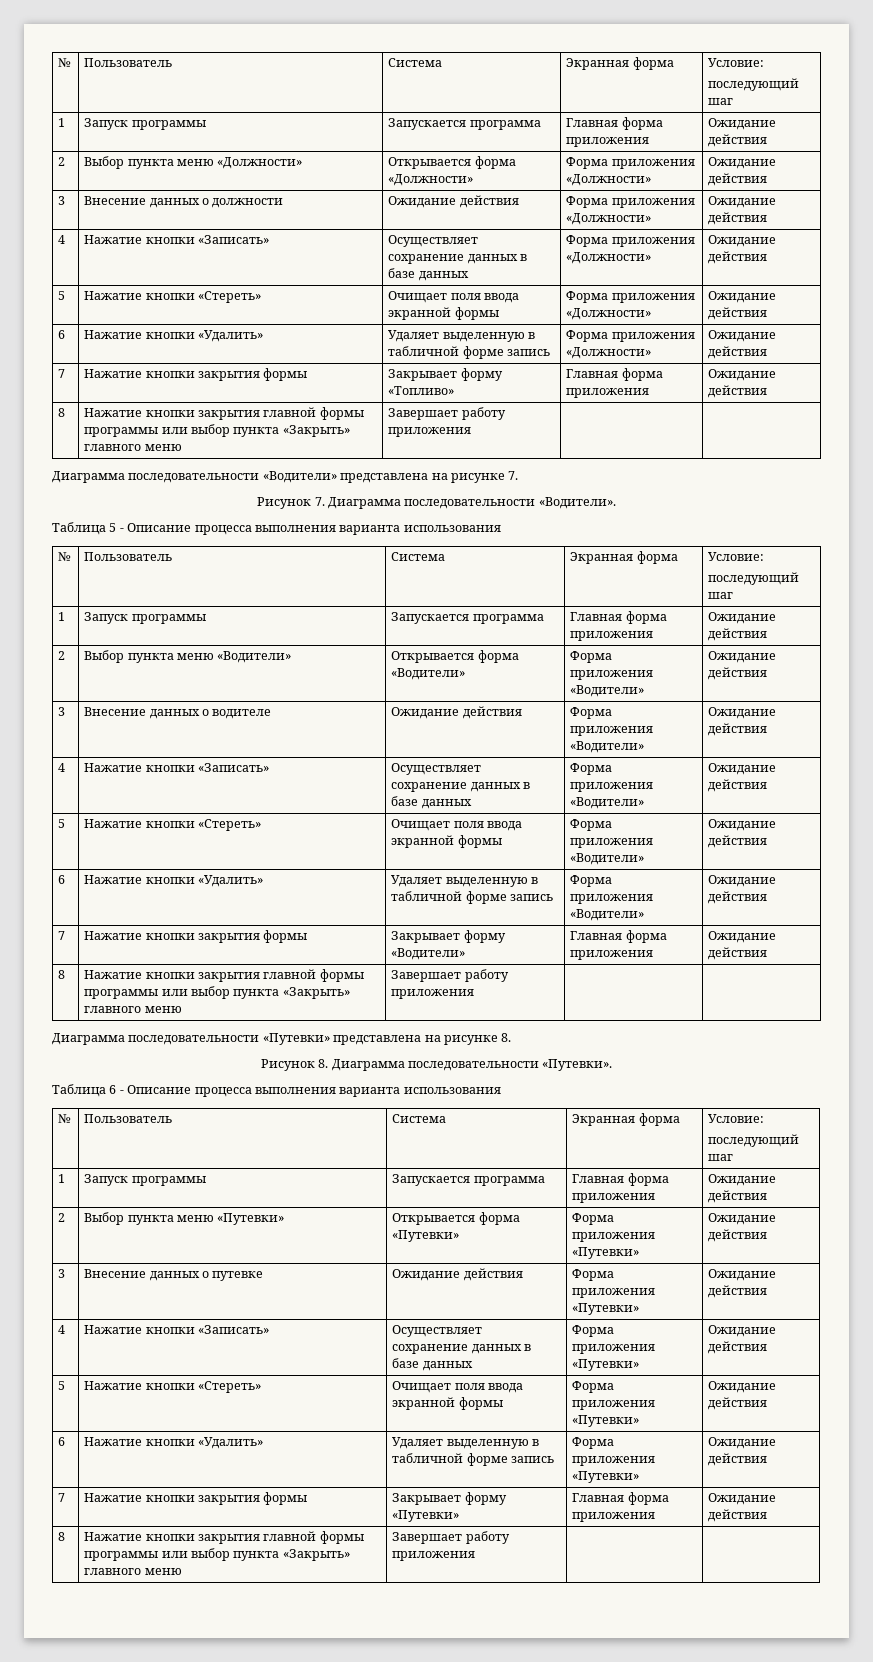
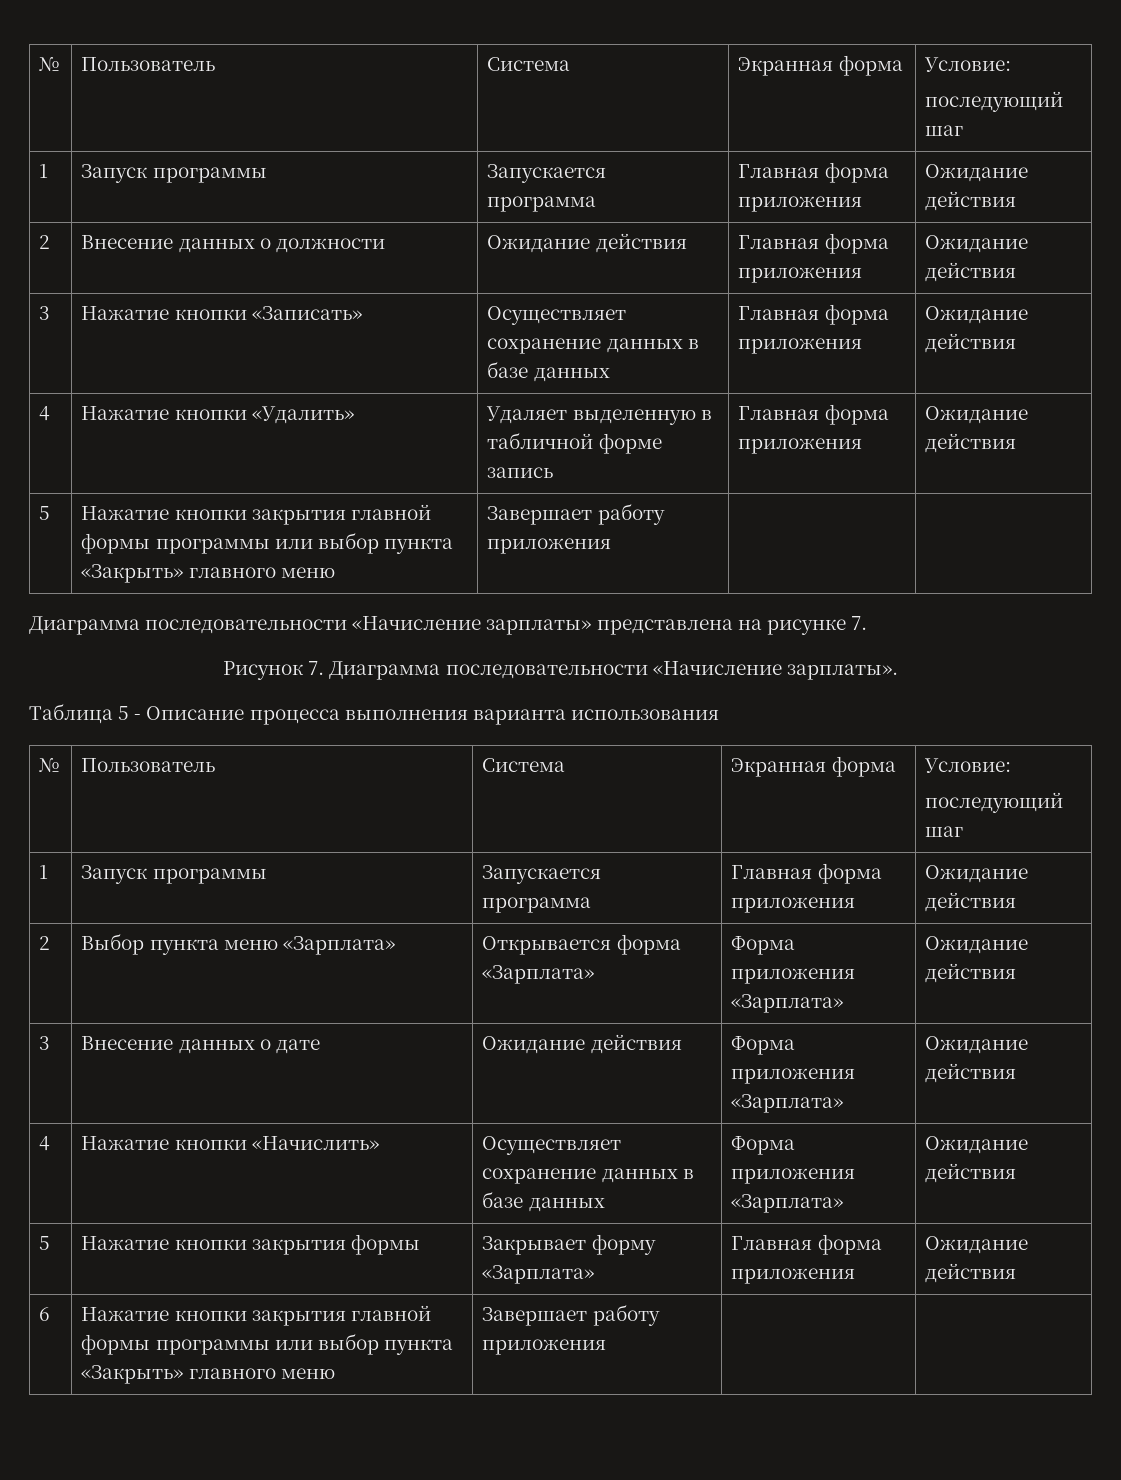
[84,156,303,169] [388,156,516,169] [388,174,474,186] [566,157,695,169] [566,174,652,186] [708,157,777,169] [708,173,768,186] [58,196,66,205] | Выбор пункта меню «Должности» | Открывается форма «Должности» | Форма приложения «Должности» | Ожидание действия // 3 -> (51, 242) none
[566,196,695,208] [566,213,652,225] [708,196,777,208] [708,212,768,225] [58,235,66,244] [84,235,269,244] [388,235,479,247] [388,254,527,264] [388,268,469,281] [566,235,695,247] [566,252,652,264] [708,235,777,247] [708,251,768,264] [58,291,66,300] [84,291,261,303] [388,291,519,303] [388,307,499,320] [566,291,695,303] [566,308,652,320] [708,291,777,303] [708,307,768,320] [58,330,66,339] [84,330,263,342] [388,330,535,342] [388,346,550,359] [566,330,695,342] [566,347,652,359] [708,330,777,342] [708,346,768,359] [58,369,66,378] [84,368,308,381] [388,368,503,381] [388,386,455,395] [566,368,663,381] [566,388,650,398] [708,369,777,381] [708,385,768,398] [58,408,66,417] Форма приложения «Должности» | Ожидание действия // 4 | Нажатие кнопки «Записать» | Осуществляет сохранение данных в базе данных | Форма приложения «Должности» | Ожидание действия // 5 | Нажатие кнопки «Стереть» | Очищает поля ввода экранной формы | Форма приложения «Должности» | Ожидание действия // 6 | Нажатие кнопки «Удалить» | Удаляет выделенную в табличной форме запись | Форма приложения «Должности» | Ожидание действия // 7 | Нажатие кнопки закрытия формы | Закрывает форму «Топливо» | Главная форма приложения | Ожидание действия // 8 -> [738,233,889,254] [738,267,863,283] [925,235,1029,253] [925,262,1017,282] [39,306,51,320] [81,306,362,320] [487,306,627,325] [487,338,699,354] [487,361,610,382] [738,304,889,325] [738,338,863,354] [925,306,1029,324] [925,333,1017,353] [39,406,51,421] [81,406,354,424] [486,406,712,425] [487,432,662,454] [487,467,554,478] [738,404,889,425] [738,438,863,454] [925,406,1029,424] [925,433,1017,453] [39,506,51,520] Главная форма приложения | Ожидание действия // 3 | Нажатие кнопки «Записать» | Осуществляет сохранение данных в базе данных | Главная форма приложения | Ожидание действия // 4 | Нажатие кнопки «Удалить» | Удаляет выделенную в табличной форме запись | Главная форма приложения | Ожидание действия // 5
[262,471,337,483] «Водители» -> [352,616,592,635] «Начисление зарплаты»
[538,497,616,509] «Водители». -> [652,661,898,680] «Начисление зарплаты».
[217,651,292,663] [391,650,519,663] [391,668,466,680] [570,651,613,663] [570,670,654,680] [570,685,645,697] [708,651,777,663] [708,667,768,680] [58,707,66,716] [84,707,272,719] [391,706,522,719] [570,707,613,719] [570,726,654,736] [570,741,645,753] [708,707,777,719] [708,723,768,736] [58,763,66,772] [84,763,269,772] [391,763,482,775] [391,782,530,792] [391,796,472,809] [570,763,613,775] [570,782,654,792] [570,797,645,809] [708,763,777,775] [708,779,768,792] [58,819,66,828] [84,819,261,831] [391,819,522,831] [391,835,502,848] [570,819,613,831] [570,838,654,848] [570,853,645,865] [708,819,777,831] [708,835,768,848] [58,875,66,884] [84,875,263,887] [391,875,538,887] [391,891,553,904] [570,875,613,887] [570,894,654,904] [570,909,645,921] [708,875,777,887] [708,891,768,904] [58,931,66,940] [84,930,308,943] [391,930,506,943] [391,948,466,960] [570,930,667,943] [570,950,654,960] [708,931,777,943] [708,947,768,960] [58,970,66,979] «Водители» | Открывается форма «Водители» | Форма приложения «Водители» | Ожидание действия // 3 | Внесение данных о водителе | Ожидание действия | Форма приложения «Водители» | Ожидание действия // 4 | Нажатие кнопки «Записать» | Осуществляет сохранение данных в базе данных | Форма приложения «Водители» | Ожидание действия // 5 | Нажатие кнопки «Стереть» | Очищает поля ввода экранной формы | Форма приложения «Водители» | Ожидание действия // 6 | Нажатие кнопки «Удалить» | Удаляет выделенную в табличной форме запись | Форма приложения «Водители» | Ожидание действия // 7 | Нажатие кнопки закрытия формы | Закрывает форму «Водители» | Главная форма приложения | Ожидание действия // 8 -> [282,936,395,955] [482,934,681,955] [482,965,595,984] [731,936,796,955] [731,968,856,984] [731,994,844,1013] [925,936,1029,954] [925,963,1017,983] [39,1036,51,1050] [81,1036,320,1054] [482,1034,682,1054] [731,1036,796,1055] [731,1068,856,1084] [731,1094,844,1113] [925,1036,1029,1054] [925,1063,1017,1083] [39,1136,51,1151] [81,1136,379,1150] [482,1136,622,1155] [482,1168,694,1184] [482,1191,605,1212] [731,1136,796,1155] [731,1168,856,1184] [731,1194,844,1213] [925,1136,1029,1154] [925,1163,1017,1183] [39,1236,51,1250] [81,1234,420,1255] [482,1234,656,1255] [482,1265,595,1284] [731,1234,882,1255] [731,1268,856,1284] [925,1236,1029,1254] [925,1263,1017,1283] [39,1307,51,1321] «Зарплата» | Открывается форма «Зарплата» | Форма приложения «Зарплата» | Ожидание действия // 3 | Внесение данных о дате | Ожидание действия | Форма приложения «Зарплата» | Ожидание действия // 4 | Нажатие кнопки «Начислить» | Осуществляет сохранение данных в базе данных | Форма приложения «Зарплата» | Ожидание действия // 5 | Нажатие кнопки закрытия формы | Закрывает форму «Зарплата» | Главная форма приложения | Ожидание действия // 6
[52,1033,512,1045] [260,1059,613,1071] [52,1084,501,1097] [58,1114,72,1123] [84,1114,173,1123] [392,1114,447,1123] [572,1113,680,1126] [708,1114,765,1123] [708,1134,800,1147] [708,1154,734,1161] [58,1174,66,1183] [84,1174,206,1186] [392,1174,545,1186] [572,1173,669,1186] [572,1193,656,1203] [708,1174,777,1186] [708,1190,768,1203] [58,1213,66,1222] [84,1212,285,1225] [392,1212,520,1225] [392,1230,460,1242] [572,1213,615,1225] [572,1232,656,1242] [572,1247,640,1259] [708,1213,777,1225] [708,1229,768,1242] [58,1269,66,1278] [84,1269,264,1281] [392,1268,523,1281] [572,1269,615,1281] [572,1288,656,1298] [572,1303,640,1315] [708,1269,777,1281] [708,1285,768,1298] [58,1325,66,1334] [84,1325,269,1334] [392,1325,483,1337] [392,1344,531,1354] [392,1358,473,1371] [572,1325,615,1337] [572,1344,656,1354] [572,1359,640,1371] [708,1325,777,1337] [708,1341,768,1354] [58,1381,66,1390] [84,1381,261,1393] [392,1381,523,1393] [392,1397,503,1410] [572,1381,615,1393] [572,1400,656,1410] [572,1415,640,1427] [708,1381,777,1393] [708,1397,768,1410] [58,1437,66,1446] [84,1437,263,1449] [392,1437,539,1449] [392,1453,554,1466] [572,1437,615,1449] [572,1456,656,1466] [572,1471,640,1483] [708,1437,777,1449] [708,1453,768,1466] [58,1493,66,1502] [84,1492,308,1505] [392,1492,507,1505] [392,1510,460,1522] [572,1492,669,1505] [572,1512,656,1522] [708,1493,777,1505] [708,1509,768,1522] [58,1532,66,1541] [84,1531,364,1544] [84,1548,350,1561] [84,1568,182,1575] [392,1531,510,1544] [392,1551,476,1561] // Диаграмма последовательности «Путевки» представлена на рисунке 8. // Рисунок 8. Диаграмма последовательности «Путевки». // Таблица 6 - Описание процесса выполнения варианта использования // № | Пользователь | Система | Экранная форма | Условие: // последующий шаг // 1 | Запуск программы | Запускается программа | Главная форма приложения | Ожидание действия // 2 | Выбор пункта меню «Путевки» | Открывается форма «Путевки» | Форма приложения «Путевки» | Ожидание действия // 3 | Внесение данных о путевке | Ожидание действия | Форма приложения «Путевки» | Ожидание действия // 4 | Нажатие кнопки «Записать» | Осуществляет сохранение данных в базе данных | Форма приложения «Путевки» | Ожидание действия // 5 | Нажатие кнопки «Стереть» | Очищает поля ввода экранной формы | Форма приложения «Путевки» | Ожидание действия // 6 | Нажатие кнопки «Удалить» | Удаляет выделенную в табличной форме запись | Форма приложения «Путевки» | Ожидание действия // 7 | Нажатие кнопки закрытия формы | Закрывает форму «Путевки» | Главная форма приложения | Ожидание действия // 8 | Нажатие кнопки закрытия главной формы программы или выбор пункта «Закрыть» главного меню | Завершает работу приложения | | -> (607, 1347) none

